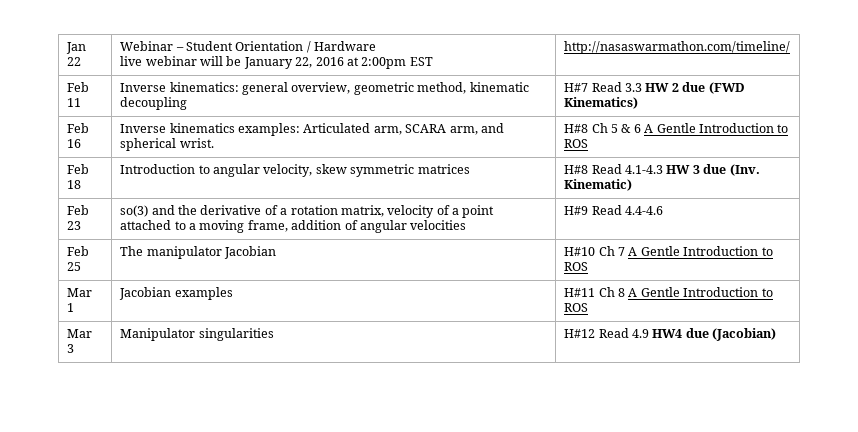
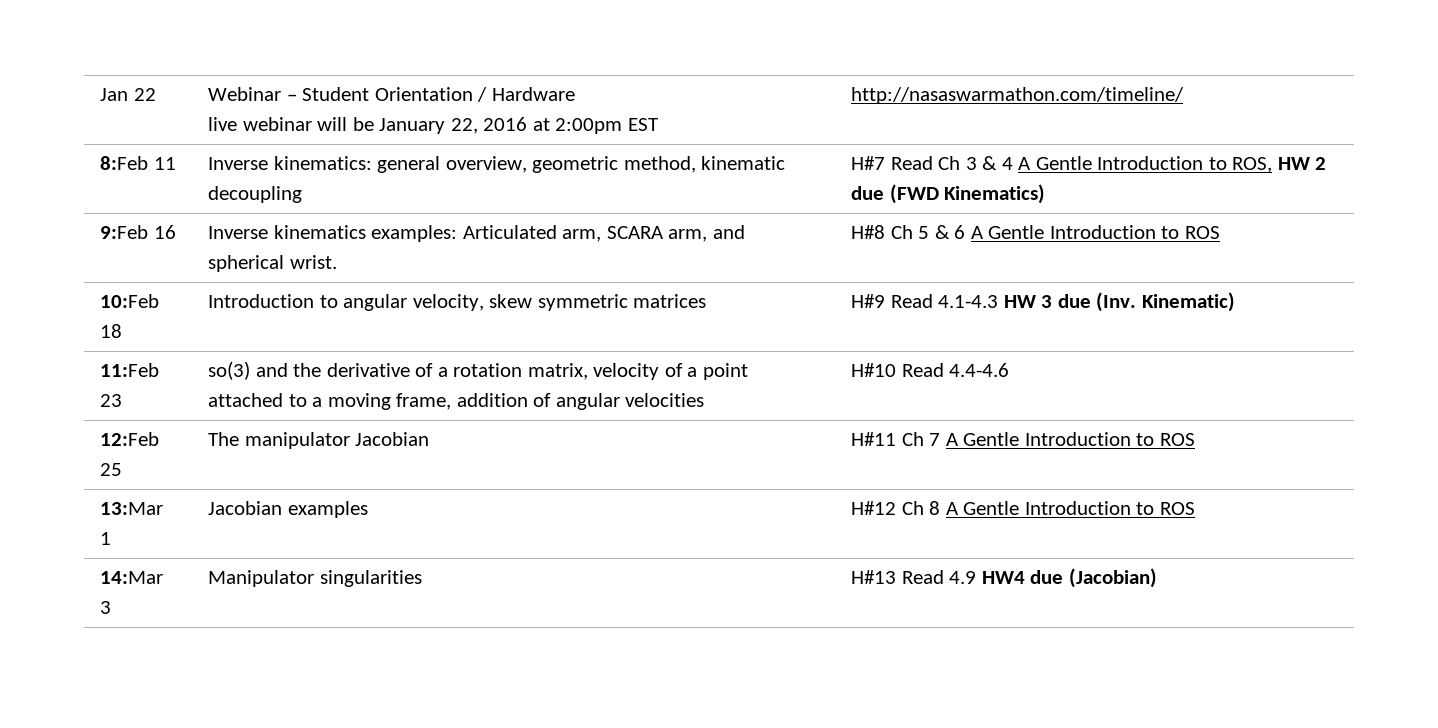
[67,82,90,92] Feb -> [100,156,149,170] 8:Feb
[625,83,643,92] 3.3 -> [938,156,1273,173] Ch 3 & 4 A Gentle Introduction to ROS,
[67,123,90,133] Feb -> [100,225,149,239] 9:Feb
[67,164,90,174] Feb -> [100,294,160,308] 10:Feb
[564,165,589,174] H#8 -> [851,294,886,308] H#9
[67,205,90,215] Feb -> [100,363,160,377] 11:Feb
[564,206,589,215] H#9 -> [851,363,897,377] H#10
[67,246,90,256] Feb -> [100,432,160,446] 12:Feb
[564,247,596,256] H#10 -> [851,432,897,446] H#11
[67,288,93,297] Mar -> [100,502,164,515] 13:Mar
[564,288,596,297] H#11 -> [851,501,897,515] H#12
[67,329,93,338] Mar -> [100,571,164,584] 14:Mar
[564,329,596,338] H#12 -> [851,570,897,584] H#13

